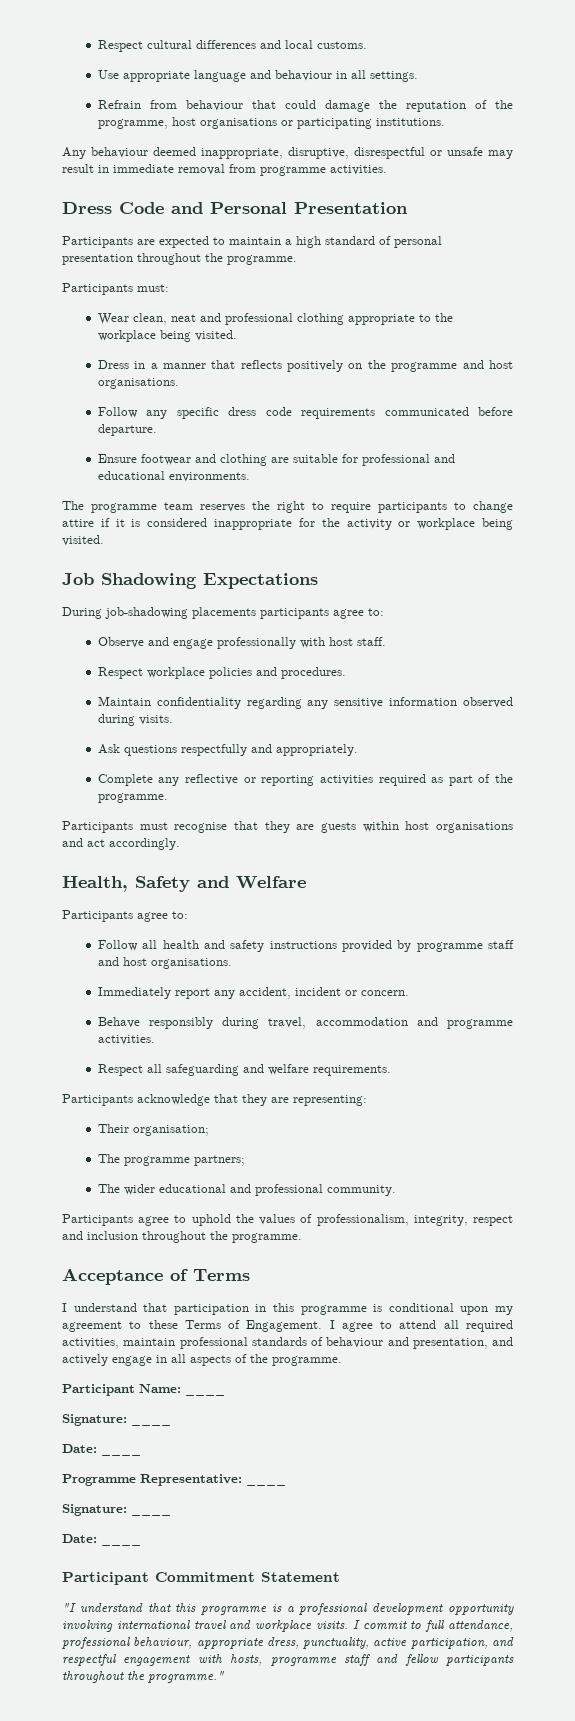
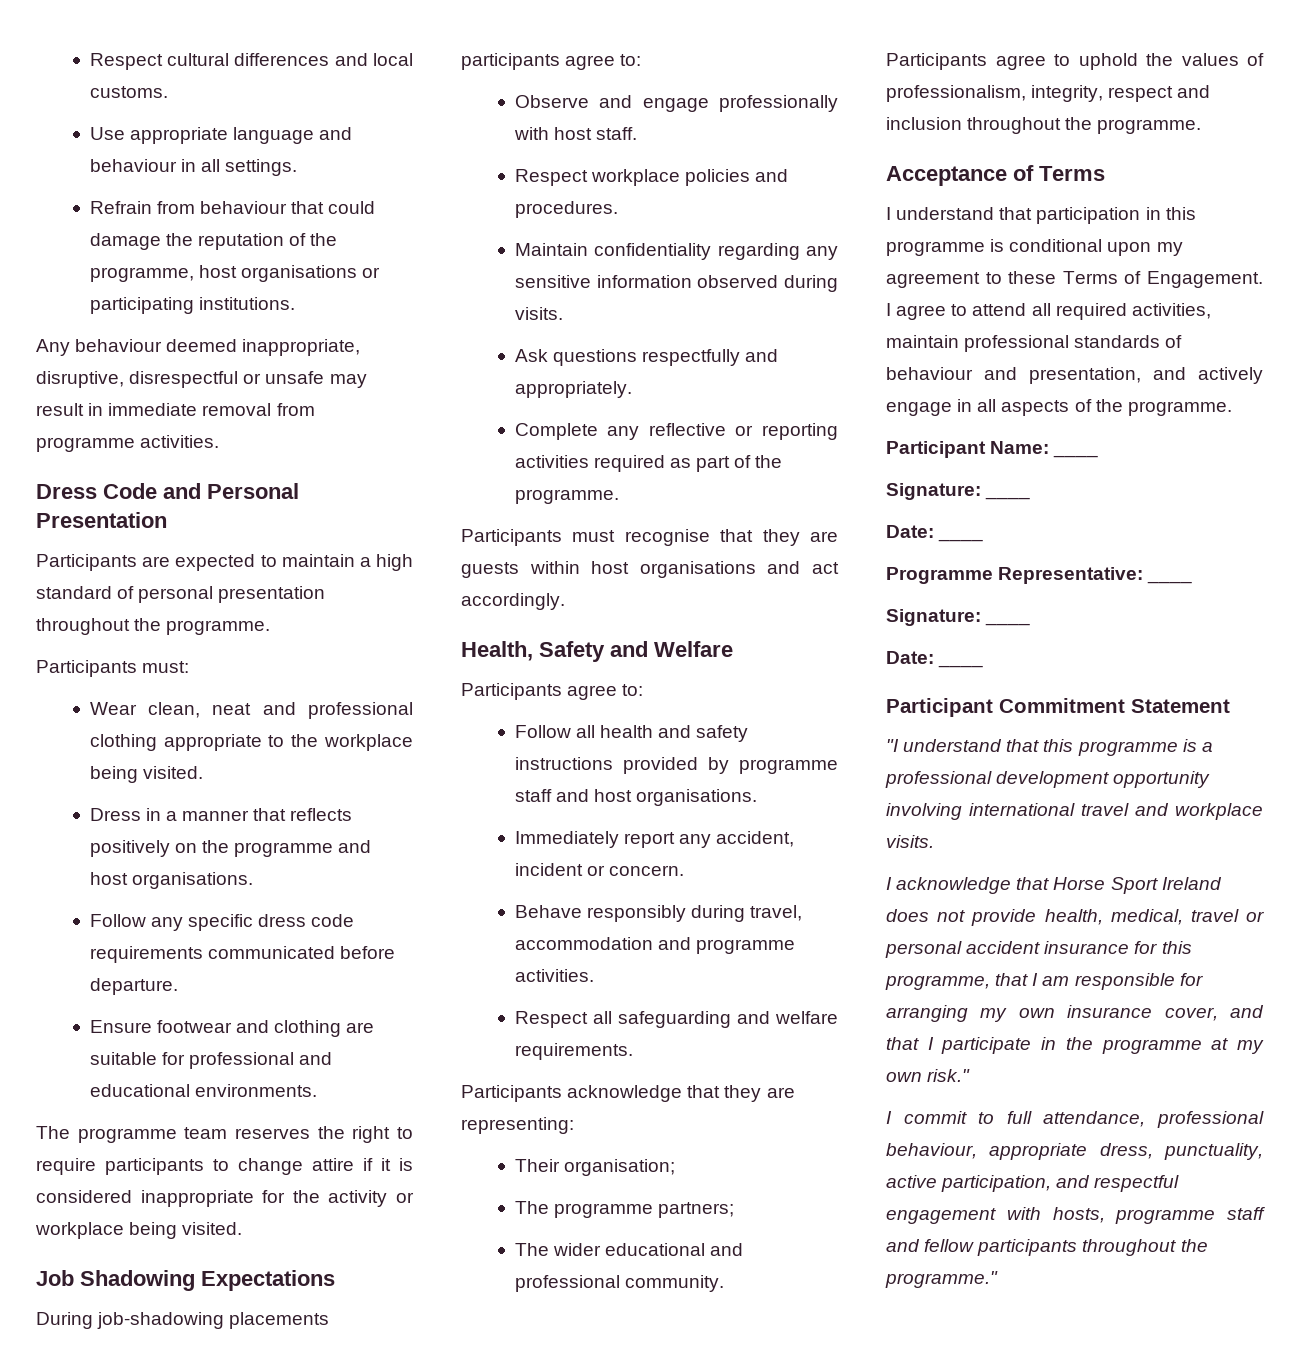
(348, 1625) none -> [886,877,1222,894] [886,909,1264,926] [885,941,1192,958] [885,973,1203,990] [886,1005,1264,1022] [886,1037,1264,1054] [886,1069,971,1082] // I acknowledge that Horse Sport Ireland does not provide health, medical, travel or personal accident insurance for this programme, that I am responsible for arranging my own insurance cover, and that I participate in the programme at my own risk." //

